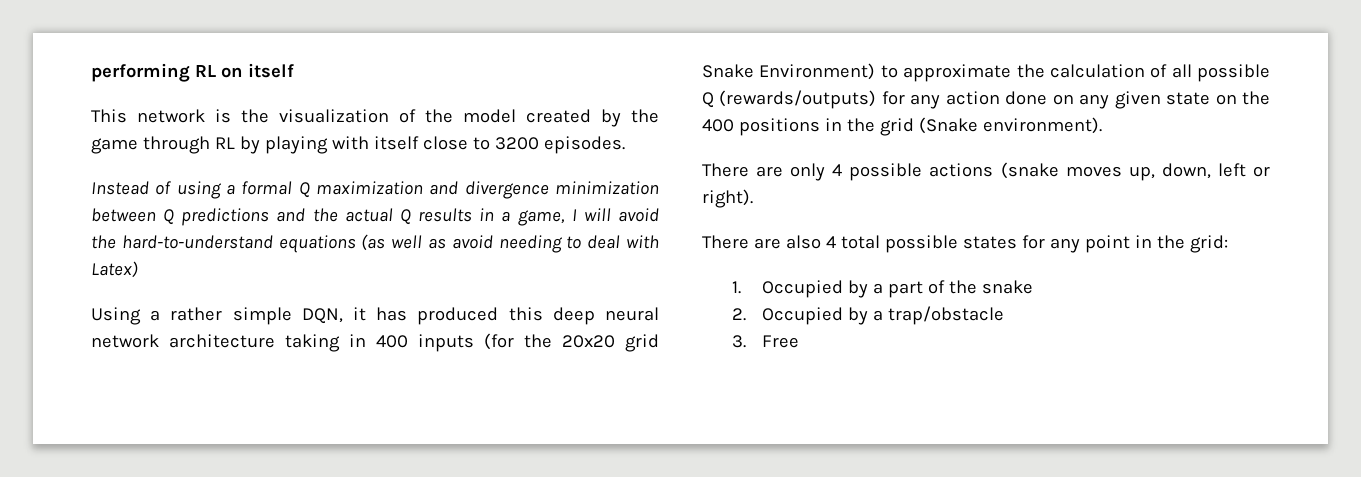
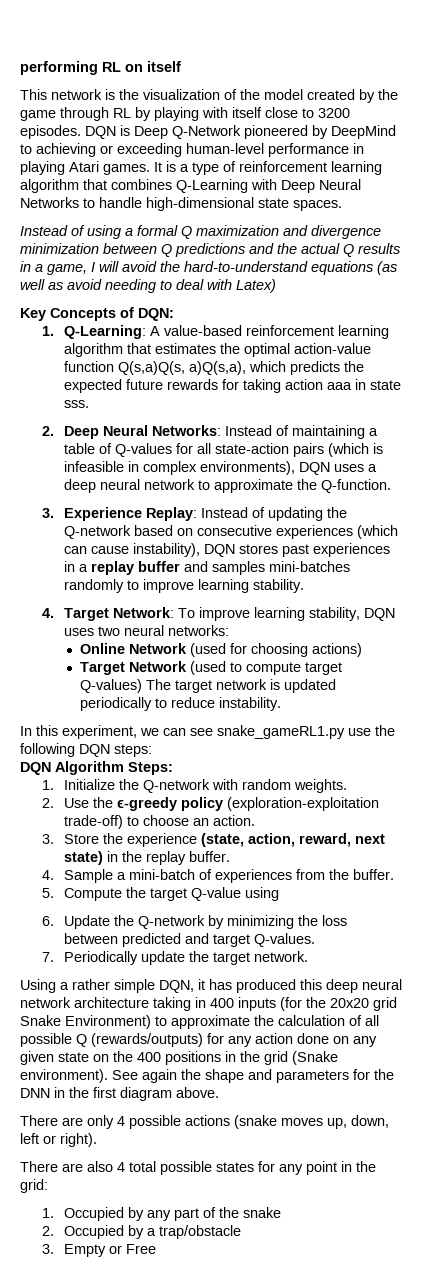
(625, 145) none -> [85,125,396,139] [20,143,364,157] [20,161,382,175] [20,179,361,193] [20,197,342,211] DQN is Deep Q-Network pioneered by DeepMind to achieving or exceeding human-level performance in playing Atari games. It is a type of reinforcement learning algorithm that combines Q-Learning with Deep Neural Networks to handle high-dimensional state spaces.
(138, 269) none -> [20,307,174,321] [42,325,390,339] [64,343,372,357] [64,361,365,375] [64,379,402,393] [64,400,90,408] [42,425,379,439] [64,443,384,457] [64,461,378,475] [64,479,392,493] [42,507,348,521] [64,525,399,539] [64,543,391,557] [64,561,351,575] [64,579,305,593] [42,607,396,621] [64,625,230,636] [80,643,363,657] [80,661,343,675] [80,679,337,693] [80,697,282,711] [20,725,395,739] [20,743,152,757] [20,761,173,775] [42,779,348,793] [42,797,380,811] [64,815,256,829] [42,833,386,847] [64,851,231,865] [42,869,395,883] [42,887,280,901] [42,915,348,929] [64,933,316,947] [42,951,309,965] // Key Concepts of DQN: // 1. Q-Learning: A value-based reinforcement learning algorithm that estimates the optimal action-value function Q(s,a)Q(s, a)Q(s,a), which predicts the expected future rewards for taking action aaa in state sss. // 2. Deep Neural Networks: Instead of maintaining a table of Q-values for all state-action pairs (which is infeasible in complex environments), DQN uses a deep neural network to approximate the Q-function. // 3. Experience Replay: Instead of updating the Q-network based on consecutive experiences (which can cause instability), DQN stores past experiences in a replay buffer and samples mini-batches randomly to improve learning stability. // 4. Target Network: To improve learning stability, DQN uses two neural networks: // Online Network (used for choosing actions) // Target Network (used to compute target Q-values) The target network is updated periodically to reduce instability. // In this experiment, we can see snake_gameRL1.py use the following DQN steps: // DQN Algorithm Steps: // 1. Initialize the Q-network with random weights. // 2. Use the ϵ-greedy policy (exploration-exploitation trade-off) to choose an action. // 3. Store the experience (state, action, reward, next state) in the replay buffer. // 4. Sample a mini-batch of experiences from the buffer. // 5. Compute the target Q-value using // 6. Update the Q-network by minimizing the loss between predicted and target Q-values. // 7. Periodically update the target network.
(1102, 125) none -> [112,1069,394,1083] [20,1087,219,1101] See again the shape and parameters for the DNN in the first diagram above.
[872,283,883,294] a -> [147,1210,172,1221] any
(746, 341) none -> [64,1244,123,1257] Empty or

